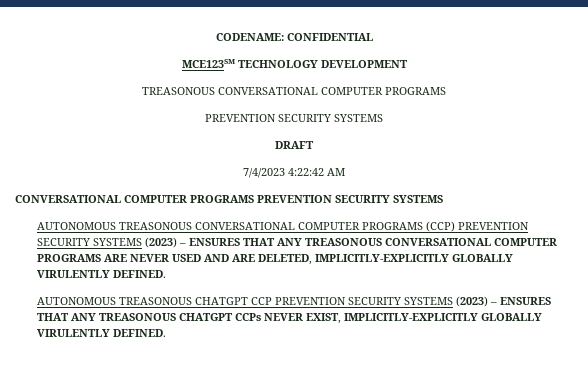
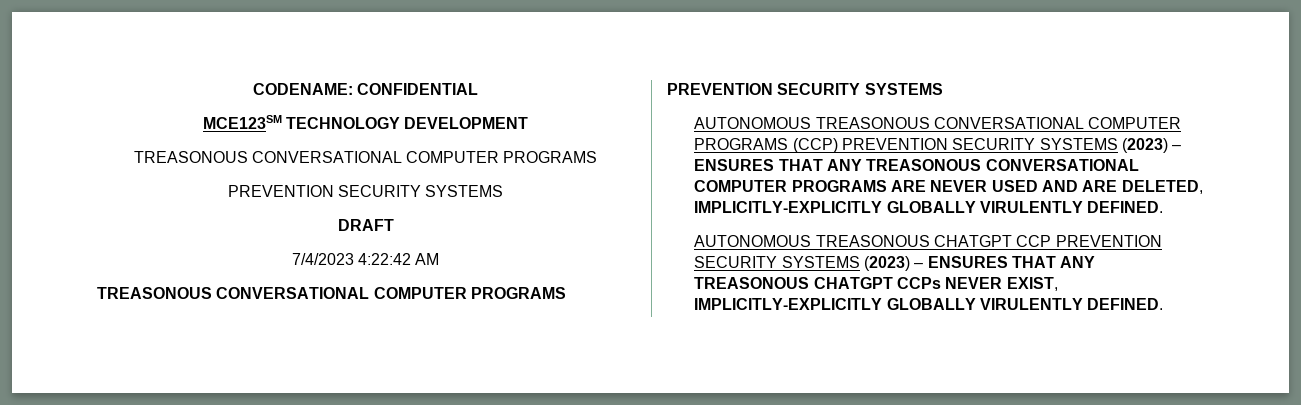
(345, 172) none -> [97,287,212,299] TREASONOUS

